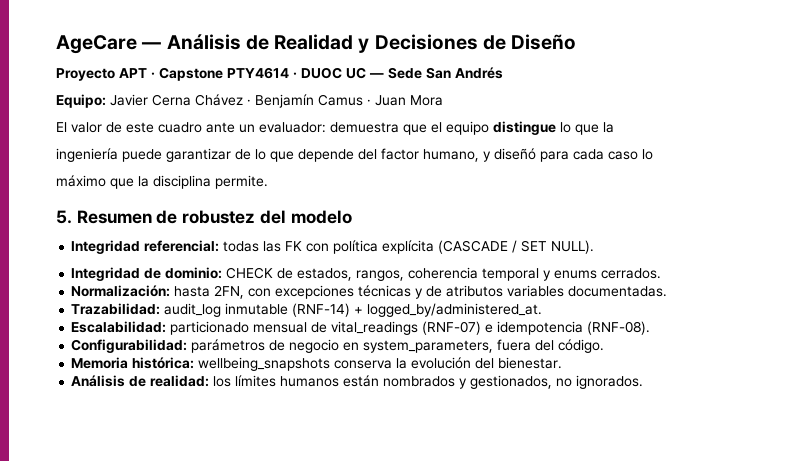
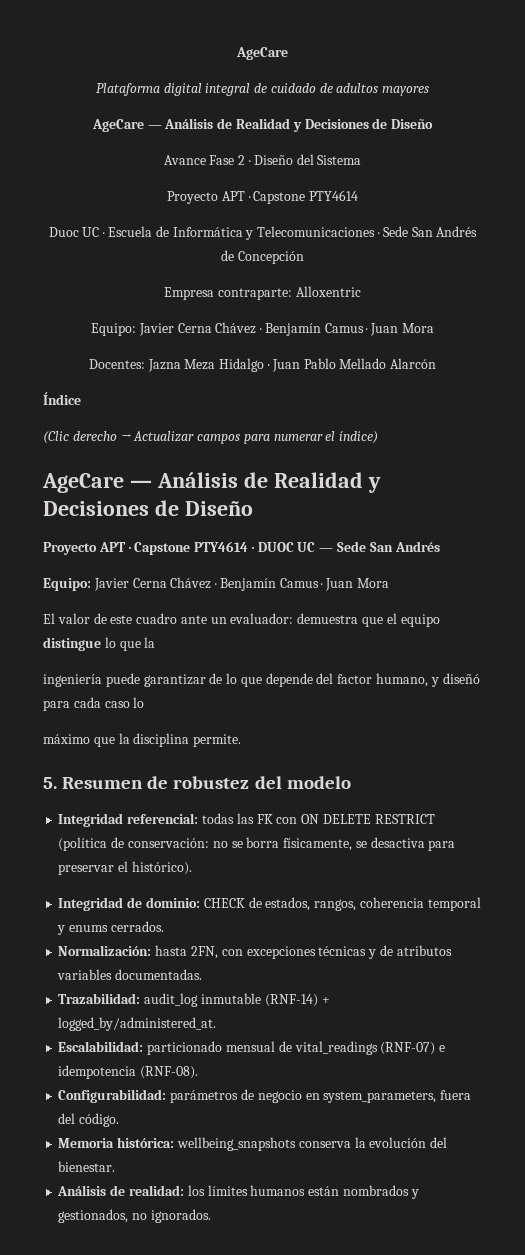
[56,35,137,54] AgeCare -> [236,47,288,60] [95,83,430,96] [91,118,434,132] [163,154,362,165] [166,190,359,204] [48,226,478,240] [221,250,304,264] [164,286,361,300] [90,322,435,336] [88,358,437,372] [43,392,81,405] [43,431,379,444] [42,473,124,493] AgeCare // Plataforma digital integral de cuidado de adultos mayores // AgeCare — Análisis de Realidad y Decisiones de Diseño // Avance Fase 2 · Diseño del Sistema // Proyecto APT · Capstone PTY4614 // Duoc UC · Escuela de Informática y Telecomunicaciones · Sede San Andrés de Concepción // Empresa contraparte: Alloxentric // Equipo: Javier Cerna Chávez · Benjamín Camus · Juan Mora // Docentes: Jazna Meza Hidalgo · Juan Pablo Mellado Alarcón // Índice // (Clic derecho → Actualizar campos para numerar el índice) // AgeCare
[333,240,595,254] política explícita (CASCADE / SET NULL). -> [301,814,435,824] [58,837,456,851] [58,861,192,875] ON DELETE RESTRICT (política de conservación: no se borra físicamente, se desactiva para preservar el histórico).

